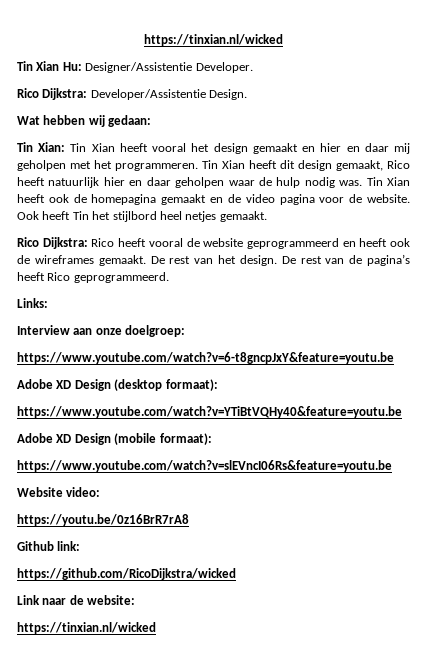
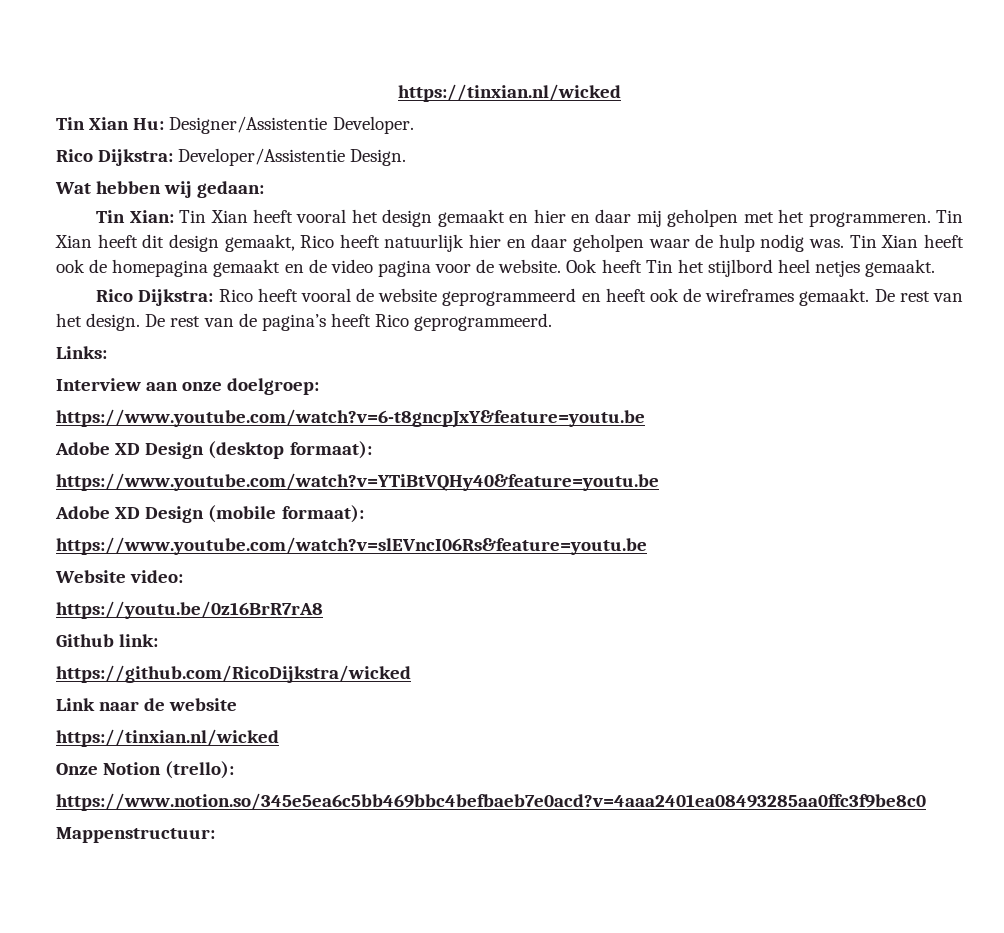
[87,595,136,605] [17,622,156,634] website: // https://tinxian.nl/wicked -> [169,698,238,711] [56,729,279,747] [56,761,235,779] [56,793,926,811] [56,827,215,843] website // https://tinxian.nl/wicked // Onze Notion (trello): // https://www.notion.so/345e5ea6c5bb469bbc4befbaeb7e0acd?v=4aaa2401ea08493285aa0ffc3f9be8c0 // Mappenstructuur:

